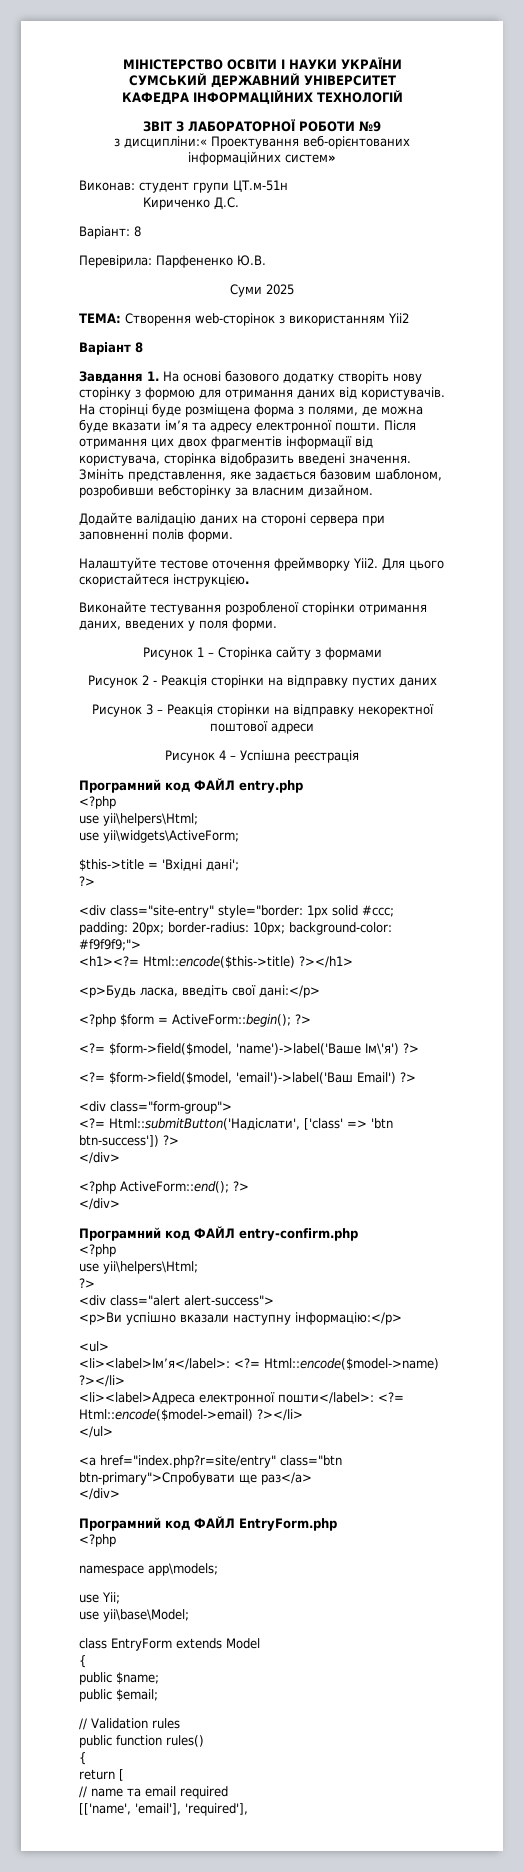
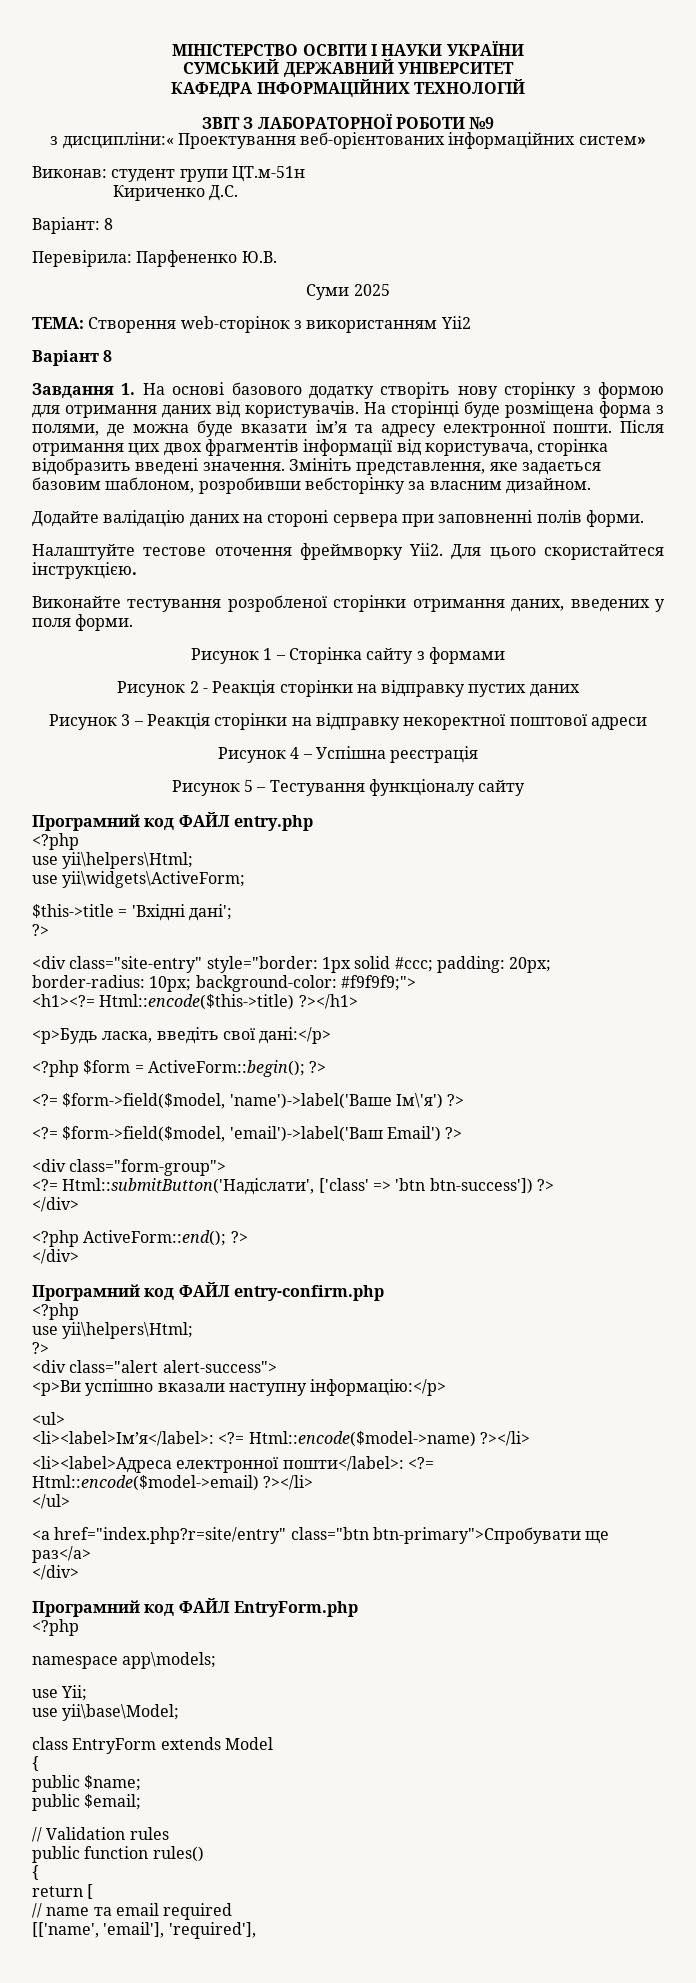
(359, 756) none -> [171,779,526,796] // Рисунок 5 – Тестування функціоналу сайту

